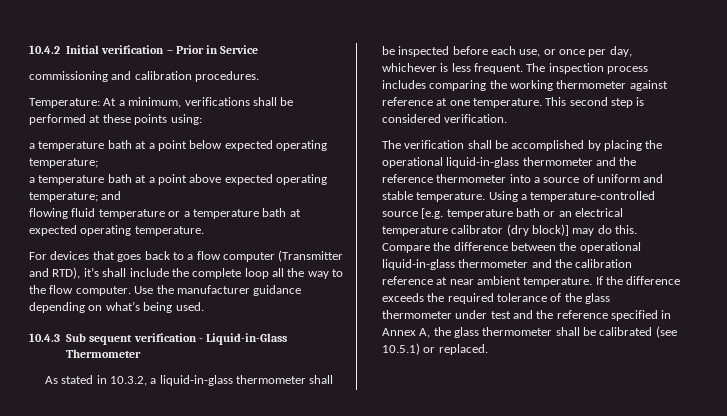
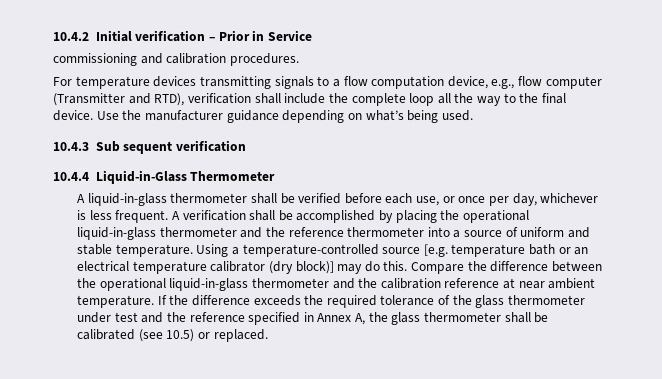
[29,97,294,108] [29,114,202,125] [29,140,327,151] [29,158,98,168] [29,174,327,185] [29,191,122,202] [29,208,301,219] [29,225,204,236] [29,251,194,262] Temperature: At a minimum, verifications shall be performed at these points using: // a temperature bath at a point below expected operating temperature; // a temperature bath at a point above expected operating temperature; and // flowing fluid temperature or a temperature bath at expected operating temperature. // For devices that goes back to a -> [53,76,515,89] For temperature devices transmitting signals to a flow computation device, e.g.,
[83,267,99,277] it’s -> [187,93,251,104] verification
[49,285,131,296] flow computer. -> [542,93,567,104] [53,110,93,121] final device.
[198,338,203,342] - -> [53,172,89,181] // 10.4.4
[44,375,157,386] As stated in 10.3.2, a -> [76,194,85,203] A
[398,46,450,57] inspected -> [298,193,342,204] verified
[526,63,649,74] [381,80,668,91] [381,97,645,108] [381,114,508,123] [381,140,401,149] The inspection process includes comparing the working thermometer against reference at one temperature. This second step is considered verification. // The -> [171,211,180,220] A
[381,343,420,355] 10.5.1) -> [166,329,195,342] 10.5)

